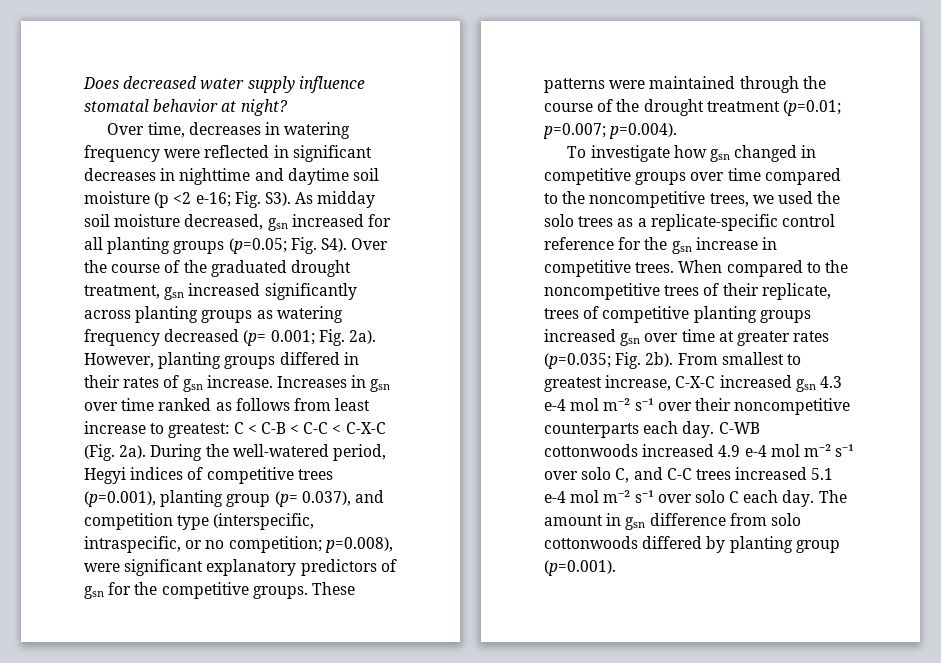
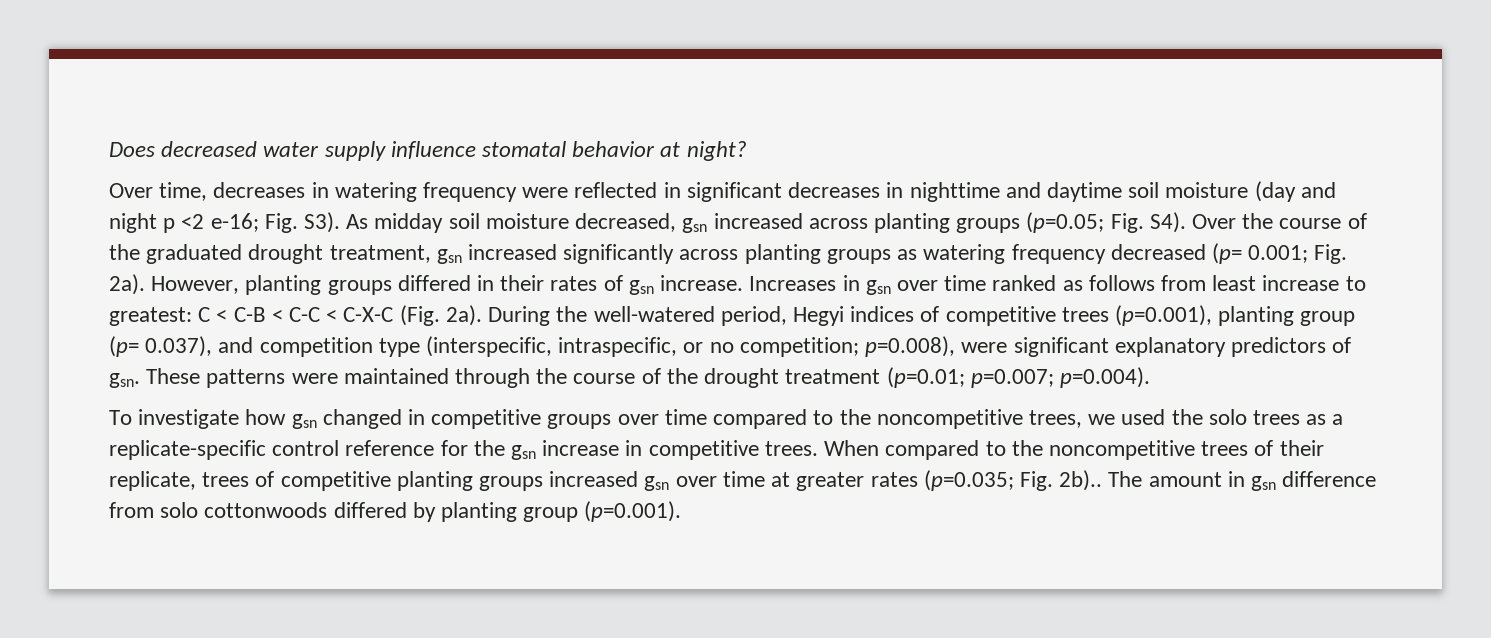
[154,192,170,208] (p -> [1254,181,1336,202] [109,213,176,233] (day and night p
[367,214,391,227] [84,237,103,250] for all -> [808,218,868,229] across
[84,582,308,599] gsn for the competitive groups. -> [109,373,140,388] gsn.
[645,352,801,367] [544,375,842,392] [544,398,851,415] [544,421,760,438] [544,444,855,457] [544,467,834,483] [544,490,815,507] 2b). From smallest to greatest increase, C-X-C increased gsn 4.3 e-4 mol m⁻² s⁻¹ over their noncompetitive counterparts each day. C-WB cottonwoods increased 4.9 e-4 mol m⁻² s⁻¹ over solo C, and C-C trees increased 5.1 e-4 mol m⁻² s⁻¹ over solo C each day. -> [1059,470,1103,491] 2b)..

